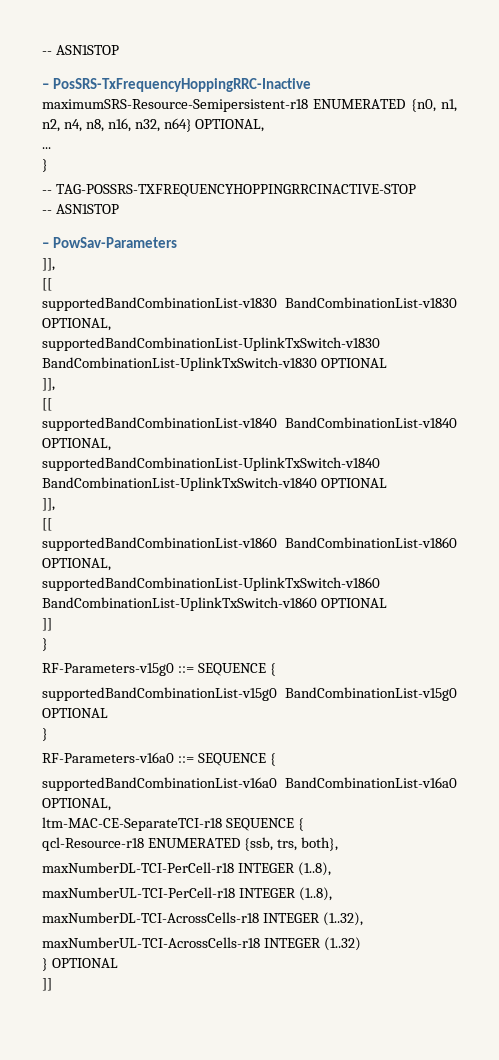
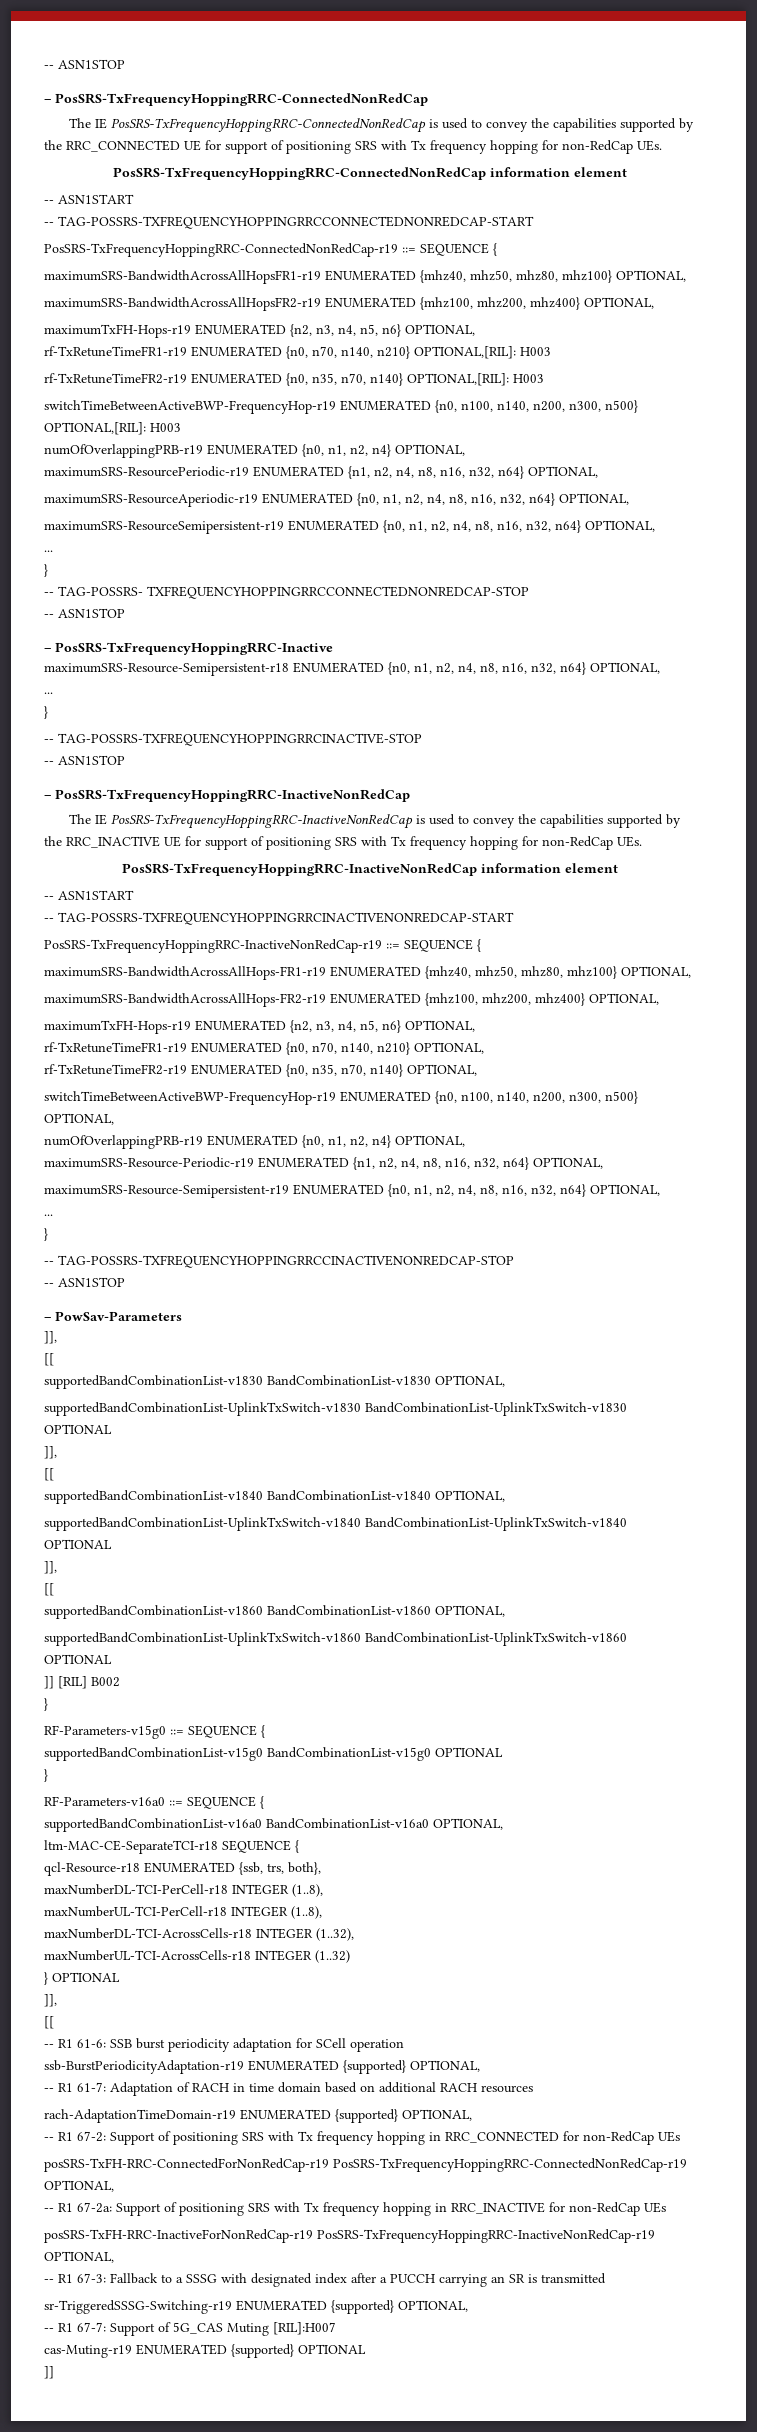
[42,45,119,55] -- ASN1STOP -> [44,59,125,69] [44,93,428,106] [68,118,694,133] [44,140,662,154] [112,167,627,180] [44,194,134,204] [44,216,534,229] [44,243,497,257] [44,270,686,284] [44,297,654,311] [44,324,475,338] [44,346,551,359] [44,373,544,386] [44,400,638,414] [44,422,181,435] [44,444,465,458] [44,466,598,479] [44,493,629,507] [44,520,655,534] [44,550,53,552] [44,564,48,577] [44,586,529,599] [44,608,125,618] -- ASN1STOP // – PosSRS-TxFrequencyHoppingRRC-ConnectedNonRedCap // The IE PosSRS-TxFrequencyHoppingRRC-ConnectedNonRedCap is used to convey the capabilities supported by the RRC_CONNECTED UE for support of positioning SRS with Tx frequency hopping for non-RedCap UEs. // PosSRS-TxFrequencyHoppingRRC-ConnectedNonRedCap information element // -- ASN1START // -- TAG-POSSRS-TXFREQUENCYHOPPINGRRCCONNECTEDNONREDCAP-START // PosSRS-TxFrequencyHoppingRRC-ConnectedNonRedCap-r19 ::= SEQUENCE { // maximumSRS-BandwidthAcrossAllHopsFR1-r19 ENUMERATED {mhz40, mhz50, mhz80, mhz100} OPTIONAL, // maximumSRS-BandwidthAcrossAllHopsFR2-r19 ENUMERATED {mhz100, mhz200, mhz400} OPTIONAL, // maximumTxFH-Hops-r19 ENUMERATED {n2, n3, n4, n5, n6} OPTIONAL, // rf-TxRetuneTimeFR1-r19 ENUMERATED {n0, n70, n140, n210} OPTIONAL,[RIL]: H003 // rf-TxRetuneTimeFR2-r19 ENUMERATED {n0, n35, n70, n140} OPTIONAL,[RIL]: H003 // switchTimeBetweenActiveBWP-FrequencyHop-r19 ENUMERATED {n0, n100, n140, n200, n300, n500} OPTIONAL,[RIL]: H003 // numOfOverlappingPRB-r19 ENUMERATED {n0, n1, n2, n4} OPTIONAL, // maximumSRS-ResourcePeriodic-r19 ENUMERATED {n1, n2, n4, n8, n16, n32, n64} OPTIONAL, // maximumSRS-ResourceAperiodic-r19 ENUMERATED {n0, n1, n2, n4, n8, n16, n32, n64} OPTIONAL, // maximumSRS-ResourceSemipersistent-r19 ENUMERATED {n0, n1, n2, n4, n8, n16, n32, n64} OPTIONAL, // ... // } // -- TAG-POSSRS- TXFREQUENCYHOPPINGRRCCONNECTEDNONREDCAP-STOP // -- ASN1STOP
(119, 209) none -> [44,789,410,802] [68,814,681,829] [44,836,642,850] [121,863,618,876] [44,890,134,900] [44,912,514,925] [44,939,481,953] [44,966,691,980] [44,993,659,1007] [44,1020,475,1034] [44,1042,484,1055] [44,1064,477,1077] [44,1091,638,1105] [44,1113,114,1125] [44,1135,465,1149] [44,1157,603,1170] [44,1184,660,1198] [44,1214,53,1216] [44,1228,48,1241] [44,1255,514,1268] [44,1277,125,1287] // – PosSRS-TxFrequencyHoppingRRC-InactiveNonRedCap // The IE PosSRS-TxFrequencyHoppingRRC-InactiveNonRedCap is used to convey the capabilities supported by the RRC_INACTIVE UE for support of positioning SRS with Tx frequency hopping for non-RedCap UEs. // PosSRS-TxFrequencyHoppingRRC-InactiveNonRedCap information element // -- ASN1START // -- TAG-POSSRS-TXFREQUENCYHOPPINGRRCINACTIVENONREDCAP-START // PosSRS-TxFrequencyHoppingRRC-InactiveNonRedCap-r19 ::= SEQUENCE { // maximumSRS-BandwidthAcrossAllHops-FR1-r19 ENUMERATED {mhz40, mhz50, mhz80, mhz100} OPTIONAL, // maximumSRS-BandwidthAcrossAllHops-FR2-r19 ENUMERATED {mhz100, mhz200, mhz400} OPTIONAL, // maximumTxFH-Hops-r19 ENUMERATED {n2, n3, n4, n5, n6} OPTIONAL, // rf-TxRetuneTimeFR1-r19 ENUMERATED {n0, n70, n140, n210} OPTIONAL, // rf-TxRetuneTimeFR2-r19 ENUMERATED {n0, n35, n70, n140} OPTIONAL, // switchTimeBetweenActiveBWP-FrequencyHop-r19 ENUMERATED {n0, n100, n140, n200, n300, n500} OPTIONAL, // numOfOverlappingPRB-r19 ENUMERATED {n0, n1, n2, n4} OPTIONAL, // maximumSRS-Resource-Periodic-r19 ENUMERATED {n1, n2, n4, n8, n16, n32, n64} OPTIONAL, // maximumSRS-Resource-Semipersistent-r19 ENUMERATED {n0, n1, n2, n4, n8, n16, n32, n64} OPTIONAL, // ... // } // -- TAG-POSSRS-TXFREQUENCYHOPPINGRRCCINACTIVENONREDCAP-STOP // -- ASN1STOP
(52, 624) none -> [58,1676,120,1689] [RIL] B002
(118, 963) none -> [44,1994,57,2007] [44,2016,54,2029] [44,2038,404,2052] [44,2060,480,2074] [44,2082,533,2096] [44,2109,472,2123] [44,2131,680,2145] [44,2158,687,2172] [44,2180,114,2192] [44,2202,666,2216] [44,2229,655,2243] [44,2251,114,2263] [44,2273,606,2287] [44,2300,468,2314] [44,2322,336,2336] [44,2344,366,2358] // ]], // [[ // -- R1 61-6: SSB burst periodicity adaptation for SCell operation // ssb-BurstPeriodicityAdaptation-r19 ENUMERATED {supported} OPTIONAL, // -- R1 61-7: Adaptation of RACH in time domain based on additional RACH resources // rach-AdaptationTimeDomain-r19 ENUMERATED {supported} OPTIONAL, // -- R1 67-2: Support of positioning SRS with Tx frequency hopping in RRC_CONNECTED for non-RedCap UEs // posSRS-TxFH-RRC-ConnectedForNonRedCap-r19 PosSRS-TxFrequencyHoppingRRC-ConnectedNonRedCap-r19 OPTIONAL, // -- R1 67-2a: Support of positioning SRS with Tx frequency hopping in RRC_INACTIVE for non-RedCap UEs // posSRS-TxFH-RRC-InactiveForNonRedCap-r19 PosSRS-TxFrequencyHoppingRRC-InactiveNonRedCap-r19 OPTIONAL, // -- R1 67-3: Fallback to a SSSG with designated index after a PUCCH carrying an SR is transmitted // sr-TriggeredSSSG-Switching-r19 ENUMERATED {supported} OPTIONAL, // -- R1 67-7: Support of 5G_CAS Muting [RIL]:H007 // cas-Muting-r19 ENUMERATED {supported} OPTIONAL

